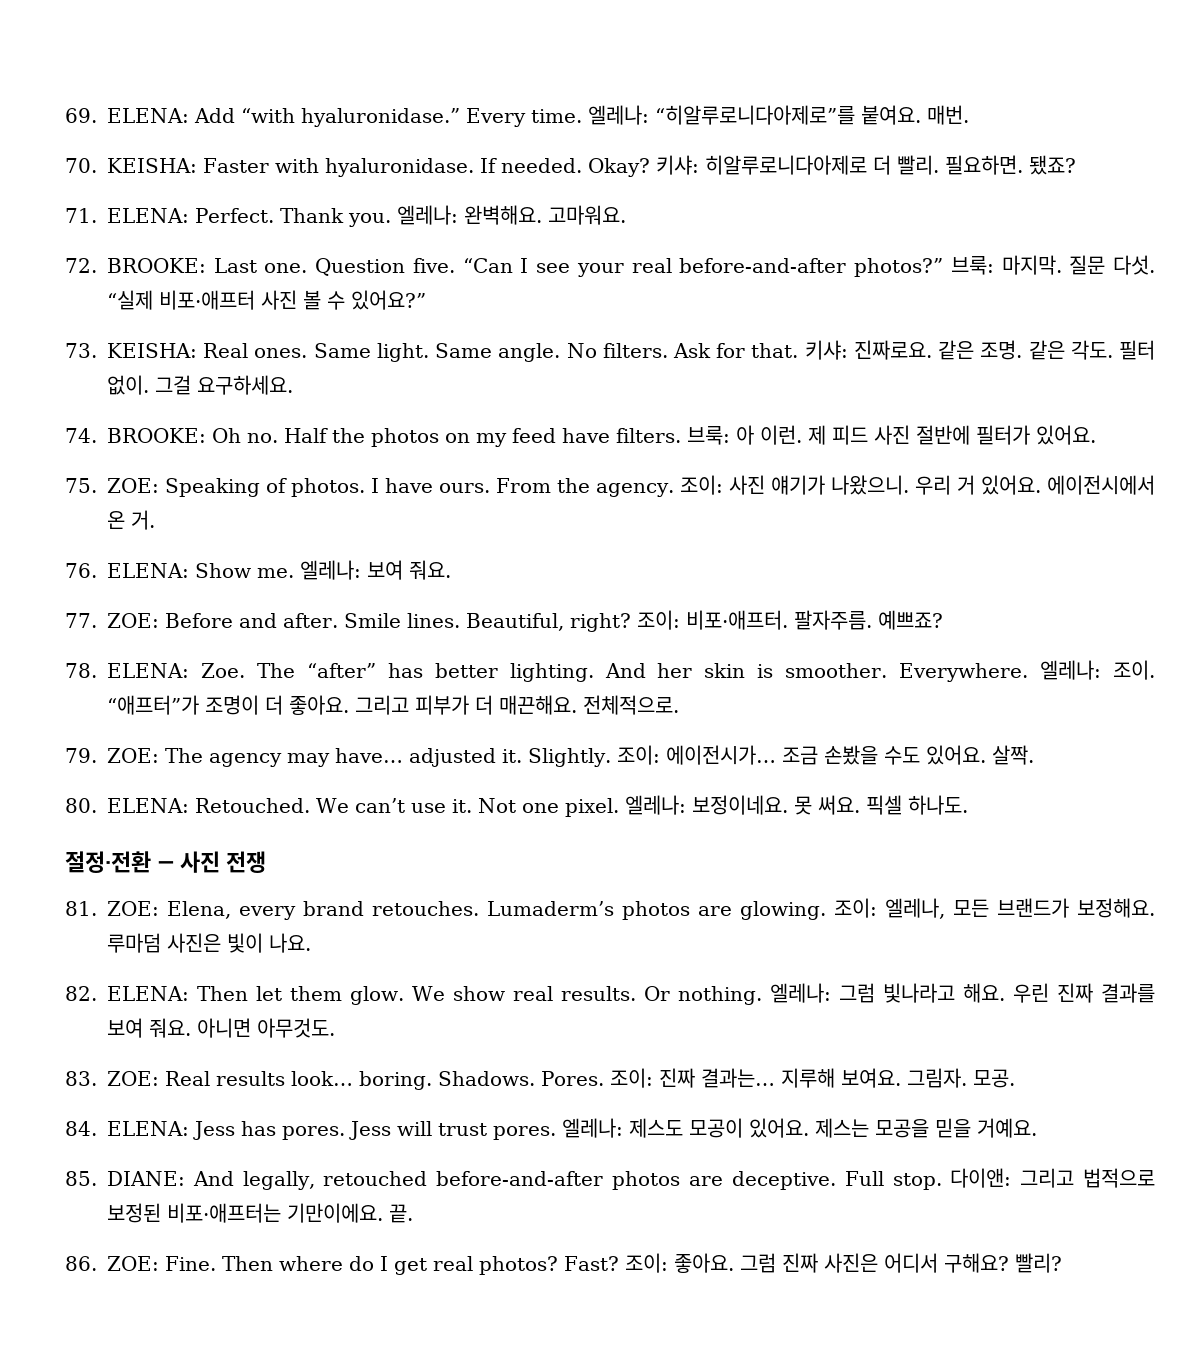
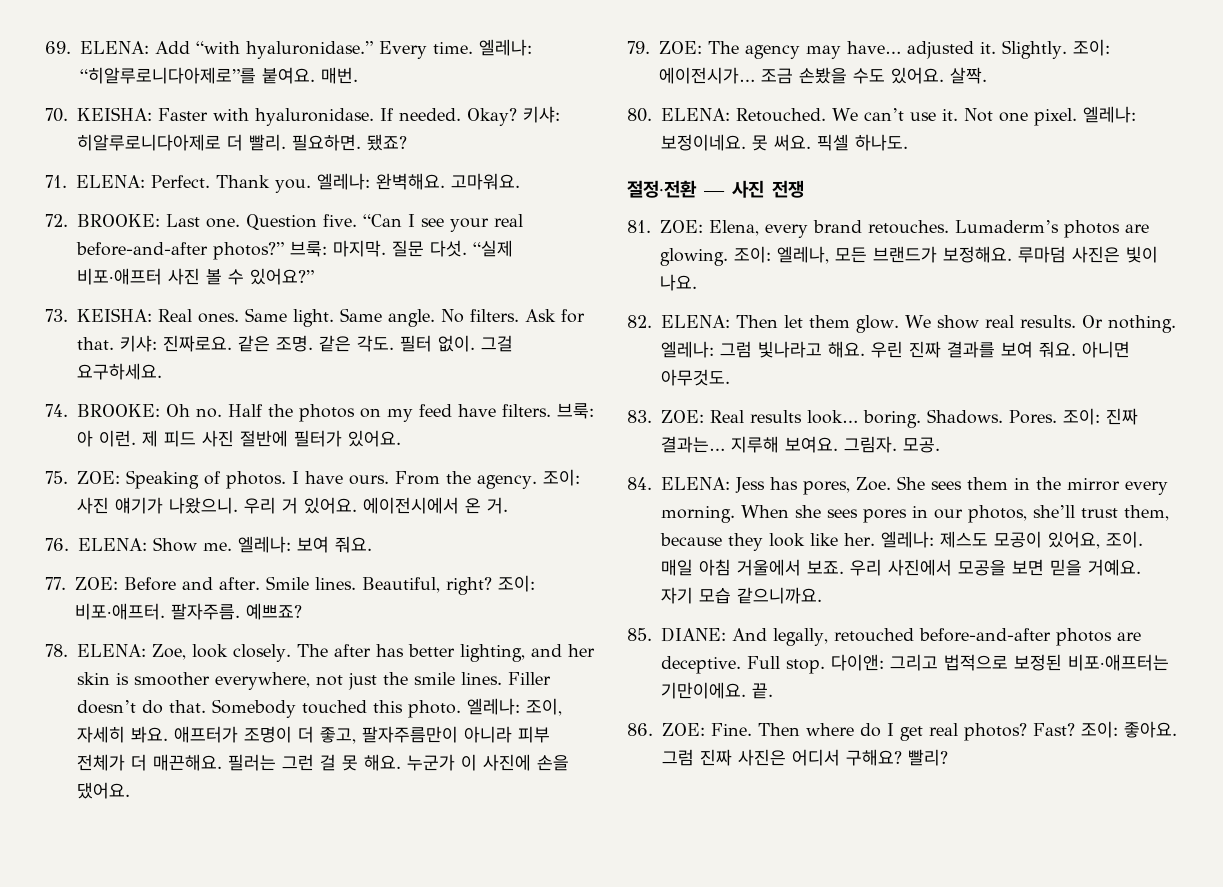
[200,660,1155,682] [107,695,679,715] Zoe. The “after” has better lighting. And her skin is smoother. Everywhere. 엘레나: 조이. “애프터”가 조명이 더 좋아요. 그리고 피부가 더 매끈해요. 전체적으로. -> [152,644,595,662] [77,672,551,690] [77,698,562,718] [77,726,550,744] [77,754,569,771] [77,782,130,799] Zoe, look closely. The after has better lighting, and her skin is smoother everywhere, not just the smile lines. Filler doesn’t do that. Somebody touched this photo. 엘레나: 조이, 자세히 봐요. 애프터가 조명이 더 좋고, 팔자주름만이 아니라 피부 전체가 더 매끈해요. 필러는 그런 걸 못 해요. 누군가 이 사진에 손을 댔어요.
[282,1118,929,1140] pores. Jess will trust pores. 엘레나: 제스도 모공이 있어요. 제스는 모공을 -> [803,476,1168,495] [661,505,1169,523] [660,531,1143,551] [661,559,1044,576] pores, Zoe. She sees them in the mirror every morning. When she sees pores in our photos, she’ll trust them, because they look like her. 엘레나: 제스도 모공이 있어요, 조이. 매일 아침 거울에서 보죠. 우리 사진에서 모공을 보면
(1037, 1128) none -> [661,587,822,604] 자기 모습 같으니까요.

